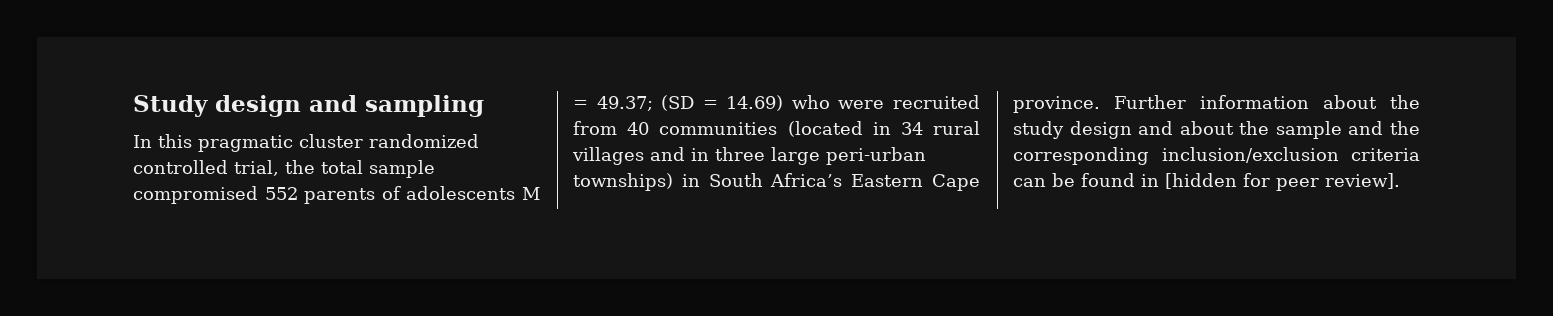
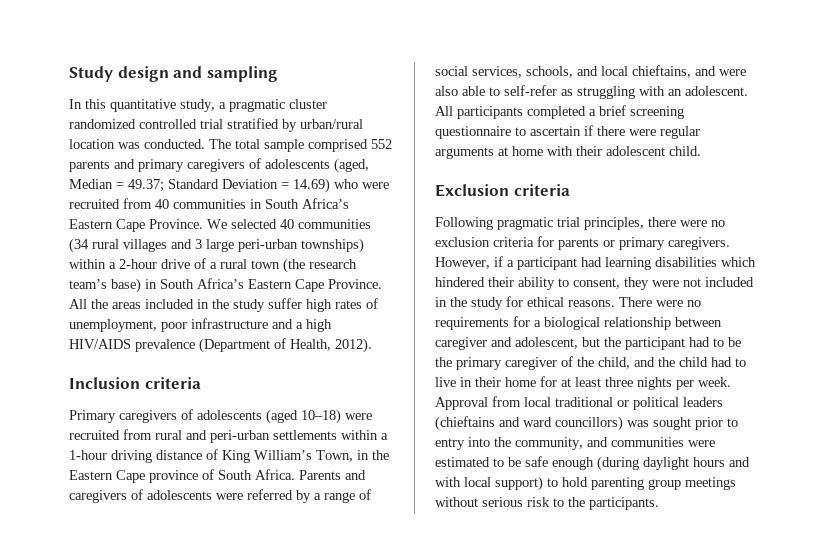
(192, 141) none -> [110,99,226,112] quantitative study, a
[234,160,315,176] trial, the -> [200,118,363,132] [69,139,231,149] trial stratified by urban/rural location was conducted. The
[133,186,258,204] compromised -> [308,139,368,152] comprised
[381,186,540,200] [573,95,695,111] of adolescents M = 49.37; (SD -> [114,158,369,173] [69,179,278,192] and primary caregivers of adolescents (aged, Median = 49.37; Standard Deviation
[787,121,980,137] [572,147,926,165] [573,173,980,191] [1013,95,1420,113] [1013,121,1420,139] [1013,147,1420,165] [1013,173,1400,191] (located in 34 rural villages and in three large peri-urban townships) in South Africa’s Eastern Cape province. Further information about the study design and about the sample and the corresponding inclusion/exclusion criteria can be found in [hidden for peer review]. -> [250,198,349,209] [69,219,371,232] [69,238,364,253] [69,258,357,273] [69,278,382,293] [69,298,378,312] [69,318,332,332] [69,338,372,353] [69,377,201,389] [69,409,372,424] [69,429,388,443] [69,449,389,463] [69,469,366,483] [69,489,371,503] [435,65,746,78] [435,85,748,99] [435,105,684,119] [435,125,700,139] [435,146,701,159] [435,184,570,197] [435,217,725,230] [435,236,730,250] [435,256,756,270] [435,277,754,290] [435,296,701,310] [435,316,722,330] [435,337,741,350] [435,356,746,370] [435,376,731,390] [435,396,723,410] [435,416,738,431] [435,437,715,450] [435,456,750,471] [435,476,736,491] [435,497,659,510] in South Africa’s Eastern Cape Province. We selected 40 communities (34 rural villages and 3 large peri-urban townships) within a 2-hour drive of a rural town (the research team’s base) in South Africa’s Eastern Cape Province. All the areas included in the study suffer high rates of unemployment, poor infrastructure and a high HIV/AIDS prevalence (Department of Health, 2012). // Inclusion criteria // Primary caregivers of adolescents (aged 10–18) were recruited from rural and peri-urban settlements within a 1-hour driving distance of King William’s Town, in the Eastern Cape province of South Africa. Parents and caregivers of adolescents were referred by a range of social services, schools, and local chieftains, and were also able to self-refer as struggling with an adolescent. All participants completed a brief screening questionnaire to ascertain if there were regular arguments at home with their adolescent child. // Exclusion criteria // Following pragmatic trial principles, there were no exclusion criteria for parents or primary caregivers. However, if a participant had learning disabilities which hindered their ability to consent, they were not included in the study for ethical reasons. There were no requirements for a biological relationship between caregiver and adolescent, but the participant had to be the primary caregiver of the child, and the child had to live in their home for at least three nights per week. Approval from local traditional or political leaders (chieftains and ward councillors) was sought prior to entry into the community, and communities were estimated to be safe enough (during daylight hours and with local support) to hold parenting group meetings without serious risk to the participants.

